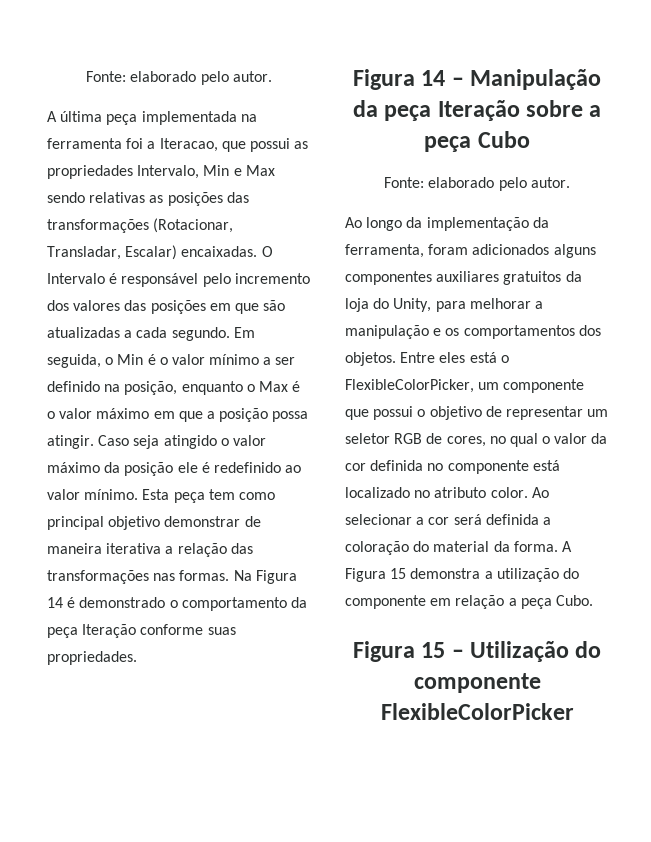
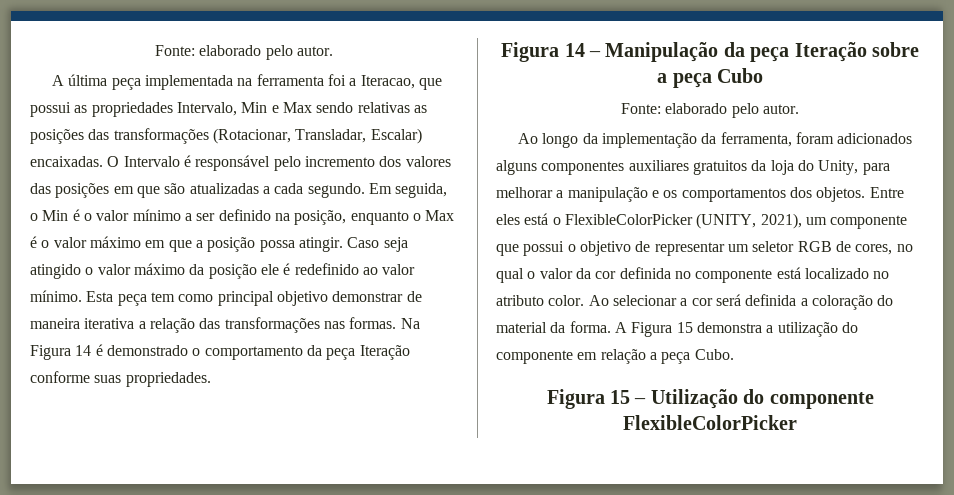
[345,379,474,393] FlexibleColorPicker, -> [564,213,802,229] FlexibleColorPicker (UNITY, 2021),

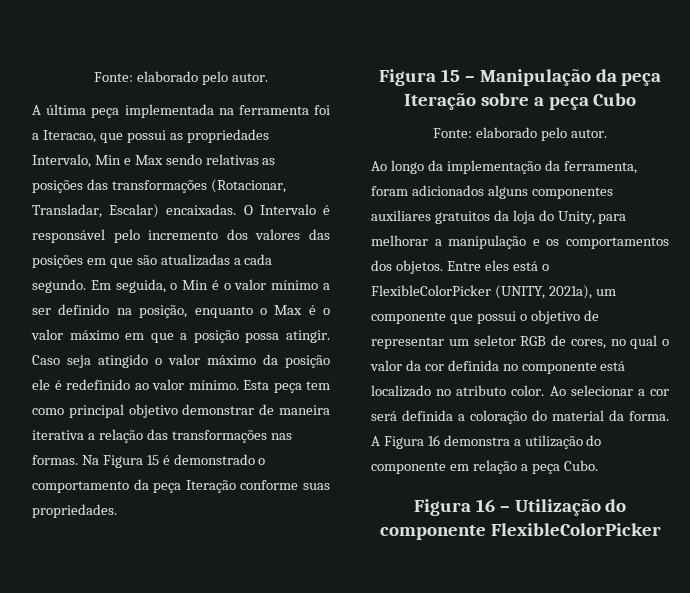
[75,345,92,356] 14 -> [146,455,159,465] 15
[564,43,585,57] 14 -> [440,69,460,82] 15
[760,213,802,229] 2021), -> [548,285,592,299] 2021a),
[676,322,693,333] 15 -> [427,435,440,446] 16
[609,390,630,404] 15 -> [475,499,495,512] 16

